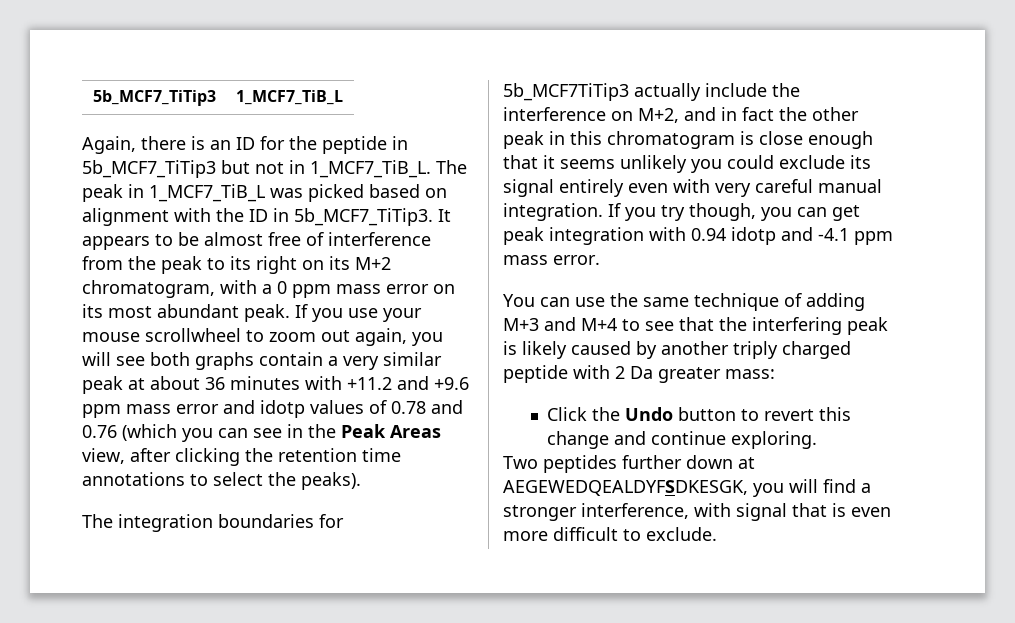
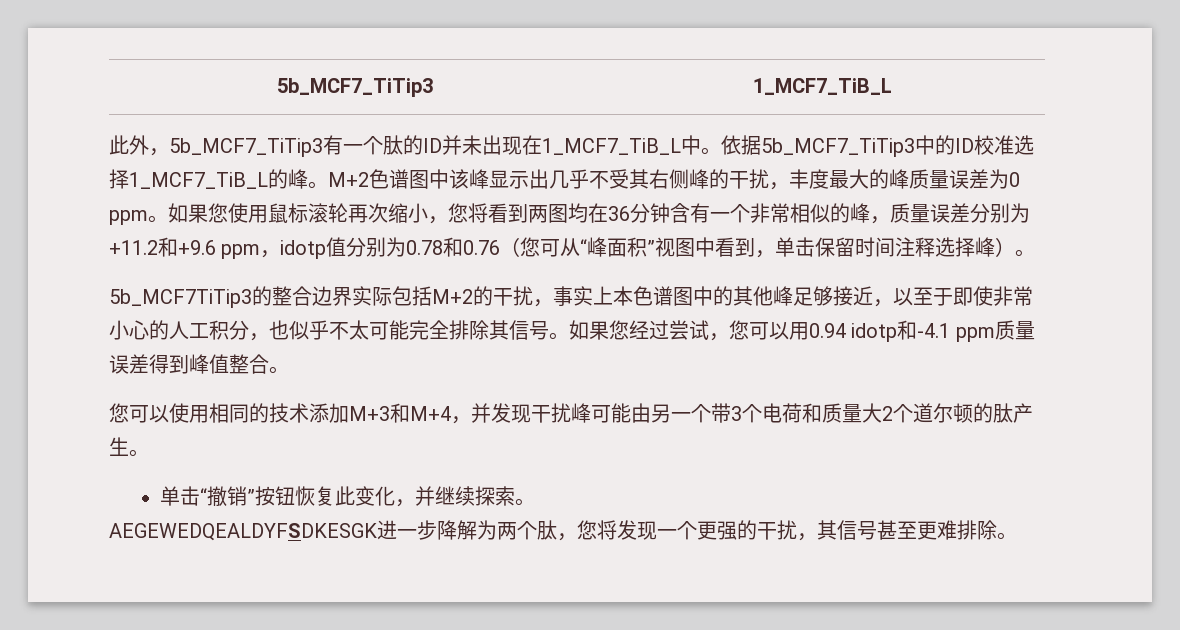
[82,136,408,154] [82,160,467,178] [82,184,447,202] [82,208,451,226] [82,232,431,250] [82,256,391,274] [82,280,455,298] [82,304,422,322] [82,328,443,346] [82,352,442,370] [82,376,469,394] [82,400,463,418] [82,424,441,442] [82,448,401,466] [82,472,361,490] [82,514,344,532] [503,83,800,101] [503,107,859,123] [503,131,873,149] [503,155,871,173] [503,179,882,197] [503,203,860,221] [503,227,686,245] Again, there is an ID for the peptide in 5b_MCF7_TiTip3 but not in 1_MCF7_TiB_L. The peak in 1_MCF7_TiB_L was picked based on alignment with the ID in 5b_MCF7_TiTip3. It appears to be almost free of interference from the peak to its right on its M+2 chromatogram, with a 0 ppm mass error on its most abundant peak. If you use your mouse scrollwheel to zoom out again, you will see both graphs contain a very similar peak at about 36 minutes with +11.2 and +9.6 ppm mass error and idotp values of 0.78 and 0.76 (which you can see in the Peak Areas view, after clicking the retention time annotations to select the peaks). // The integration boundaries for 5b_MCF7TiTip3 actually include the interference on M+2, and in fact the other peak in this chromatogram is close enough that it seems unlikely you could exclude its signal entirely even with very careful manual integration. If you try though, you can get peak integration with -> [109,135,1034,157] [109,169,1020,190] [109,203,1030,225] [109,237,1036,259] [109,286,1033,308] [109,320,809,341] 此外，5b_MCF7_TiTip3有一个肽的ID并未出现在1_MCF7_TiB_L中。依据5b_MCF7_TiTip3中的ID校准选择1_MCF7_TiB_L的峰。M+2色谱图中该峰显示出几乎不受其右侧峰的干扰，丰度最大的峰质量误差为0 ppm。如果您使用鼠标滚轮再次缩小，您将看到两图均在36分钟含有一个非常相似的峰，质量误差分别为+11.2和+9.6 ppm，idotp值分别为0.78和0.76（您可从“峰面积”视图中看到，单击保留时间注释选择峰）。 // 5b_MCF7TiTip3的整合边界实际包括M+2的干扰，事实上本色谱图中的其他峰足够接近，以至于即使非常小心的人工积分，也似乎不太可能完全排除其信号。如果您经过尝试，您可以用
[781,227,813,241] and -> [897,320,918,340] 和
[503,255,600,265] [503,293,865,311] [503,317,888,335] [503,341,851,359] [503,365,775,383] [546,407,851,421] [546,431,817,449] [503,455,755,473] [503,479,871,497] [503,503,891,521] [503,527,717,541] mass error. // You can use the same technique of adding M+3 and M+4 to see that the interfering peak is likely caused by another triply charged peptide with 2 Da greater mass: // Click the Undo button to revert this change and continue exploring. // Two peptides further down at AEGEWEDQEALDYFSDKESGK, you will find a stronger interference, with signal that is even more difficult to exclude. -> [994,320,1035,340] [109,354,289,374] [109,403,1033,424] [109,437,149,457] [159,486,535,507] [109,520,1017,541] 质量误差得到峰值整合。 // 您可以使用相同的技术添加M+3和M+4，并发现干扰峰可能由另一个带3个电荷和质量大2个道尔顿的肽产生。 // 单击“撤销”按钮恢复此变化，并继续探索。 // AEGEWEDQEALDYFSDKESGK进一步降解为两个肽，您将发现一个更强的干扰，其信号甚至更难排除。

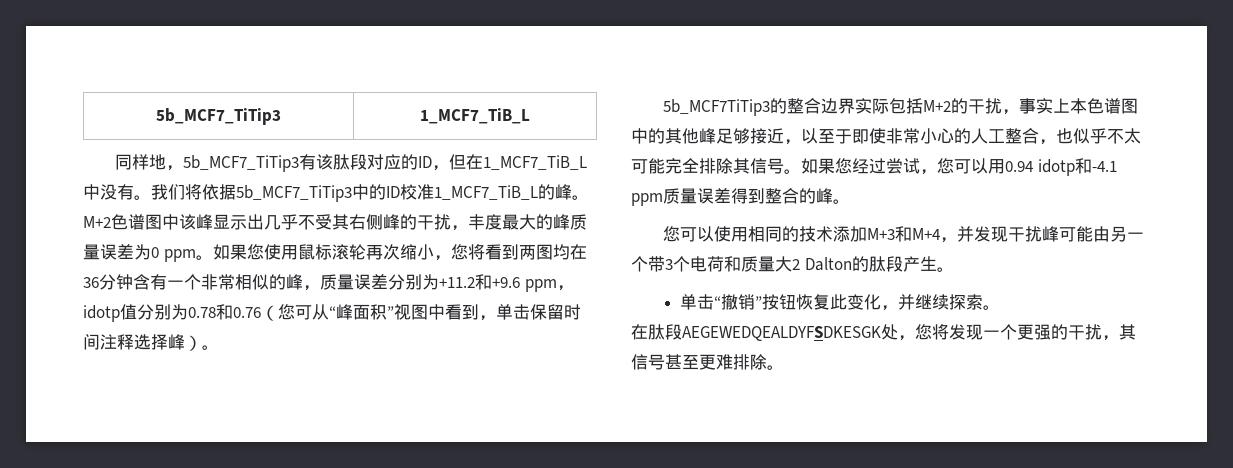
[109,135,149,155] 此外 -> [114,154,166,170] 同样地
[343,135,721,155] 一个肽的ID并未出现在1_MCF7_TiB_L中。 -> [315,154,587,171] [83,184,202,200] 该肽段对应的ID，但在1_MCF7_TiB_L中没有。我们将
[1014,135,1034,155] [109,169,129,189] 选择 -> (434, 192) none
[209,320,249,340] 积分 -> [1005,128,1039,144] 整合
[189,354,269,374] 峰值整合 -> [765,188,833,204] 整合的峰
[893,403,1013,423] 个道尔顿的肽 -> [804,256,903,272] Dalton的肽段
[109,520,557,541] AEGEWEDQEALDYFSDKESGK进一步降解为两个肽 -> [631,324,898,341] 在肽段AEGEWEDQEALDYFSDKESGK处

